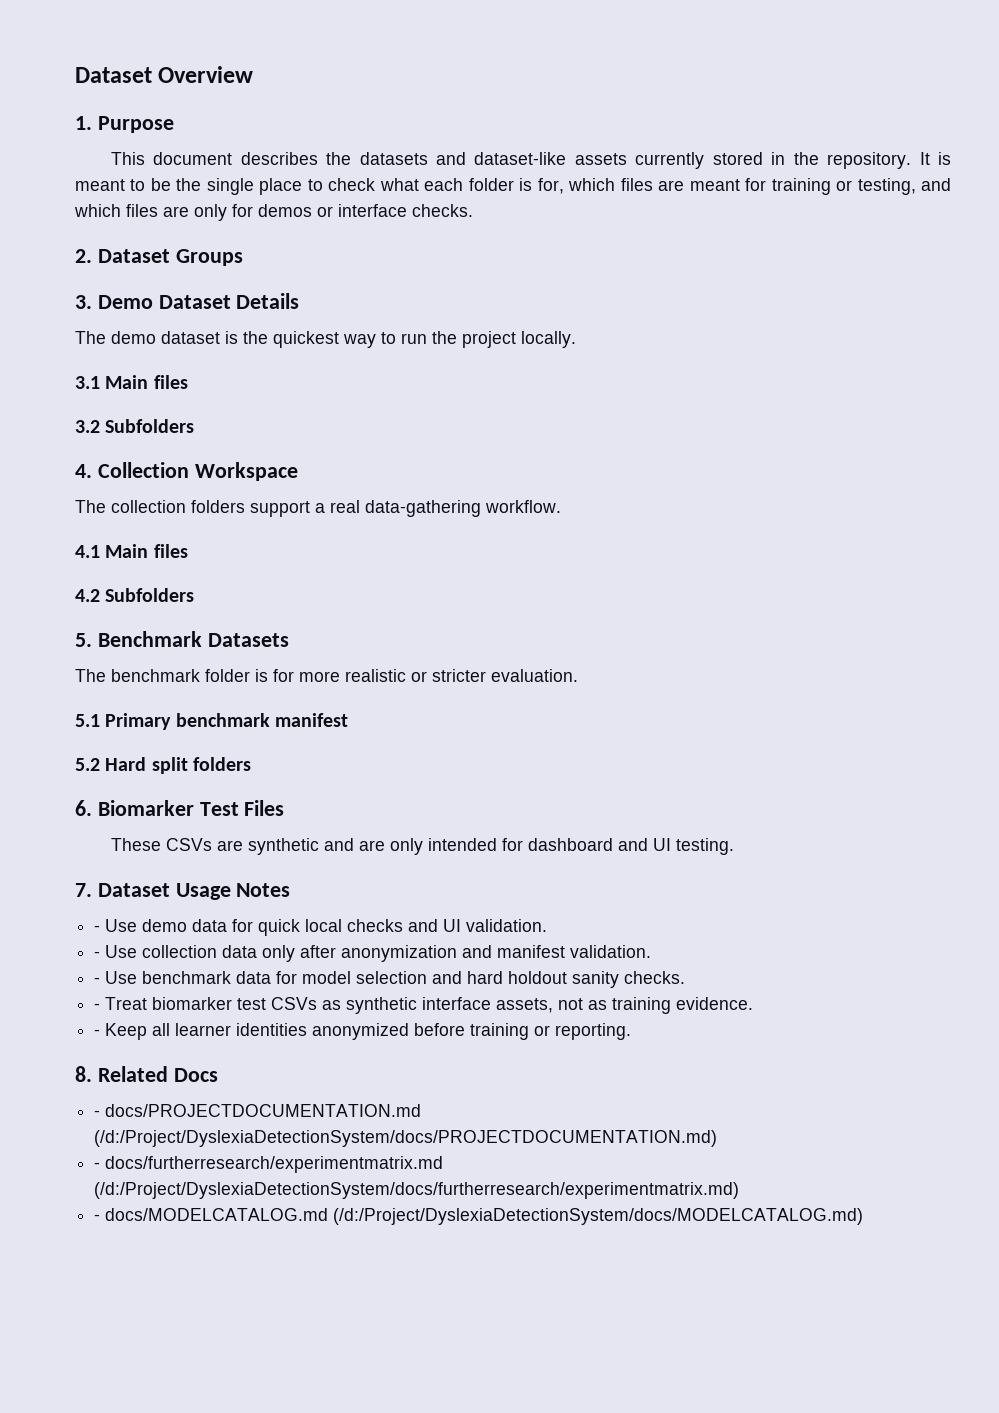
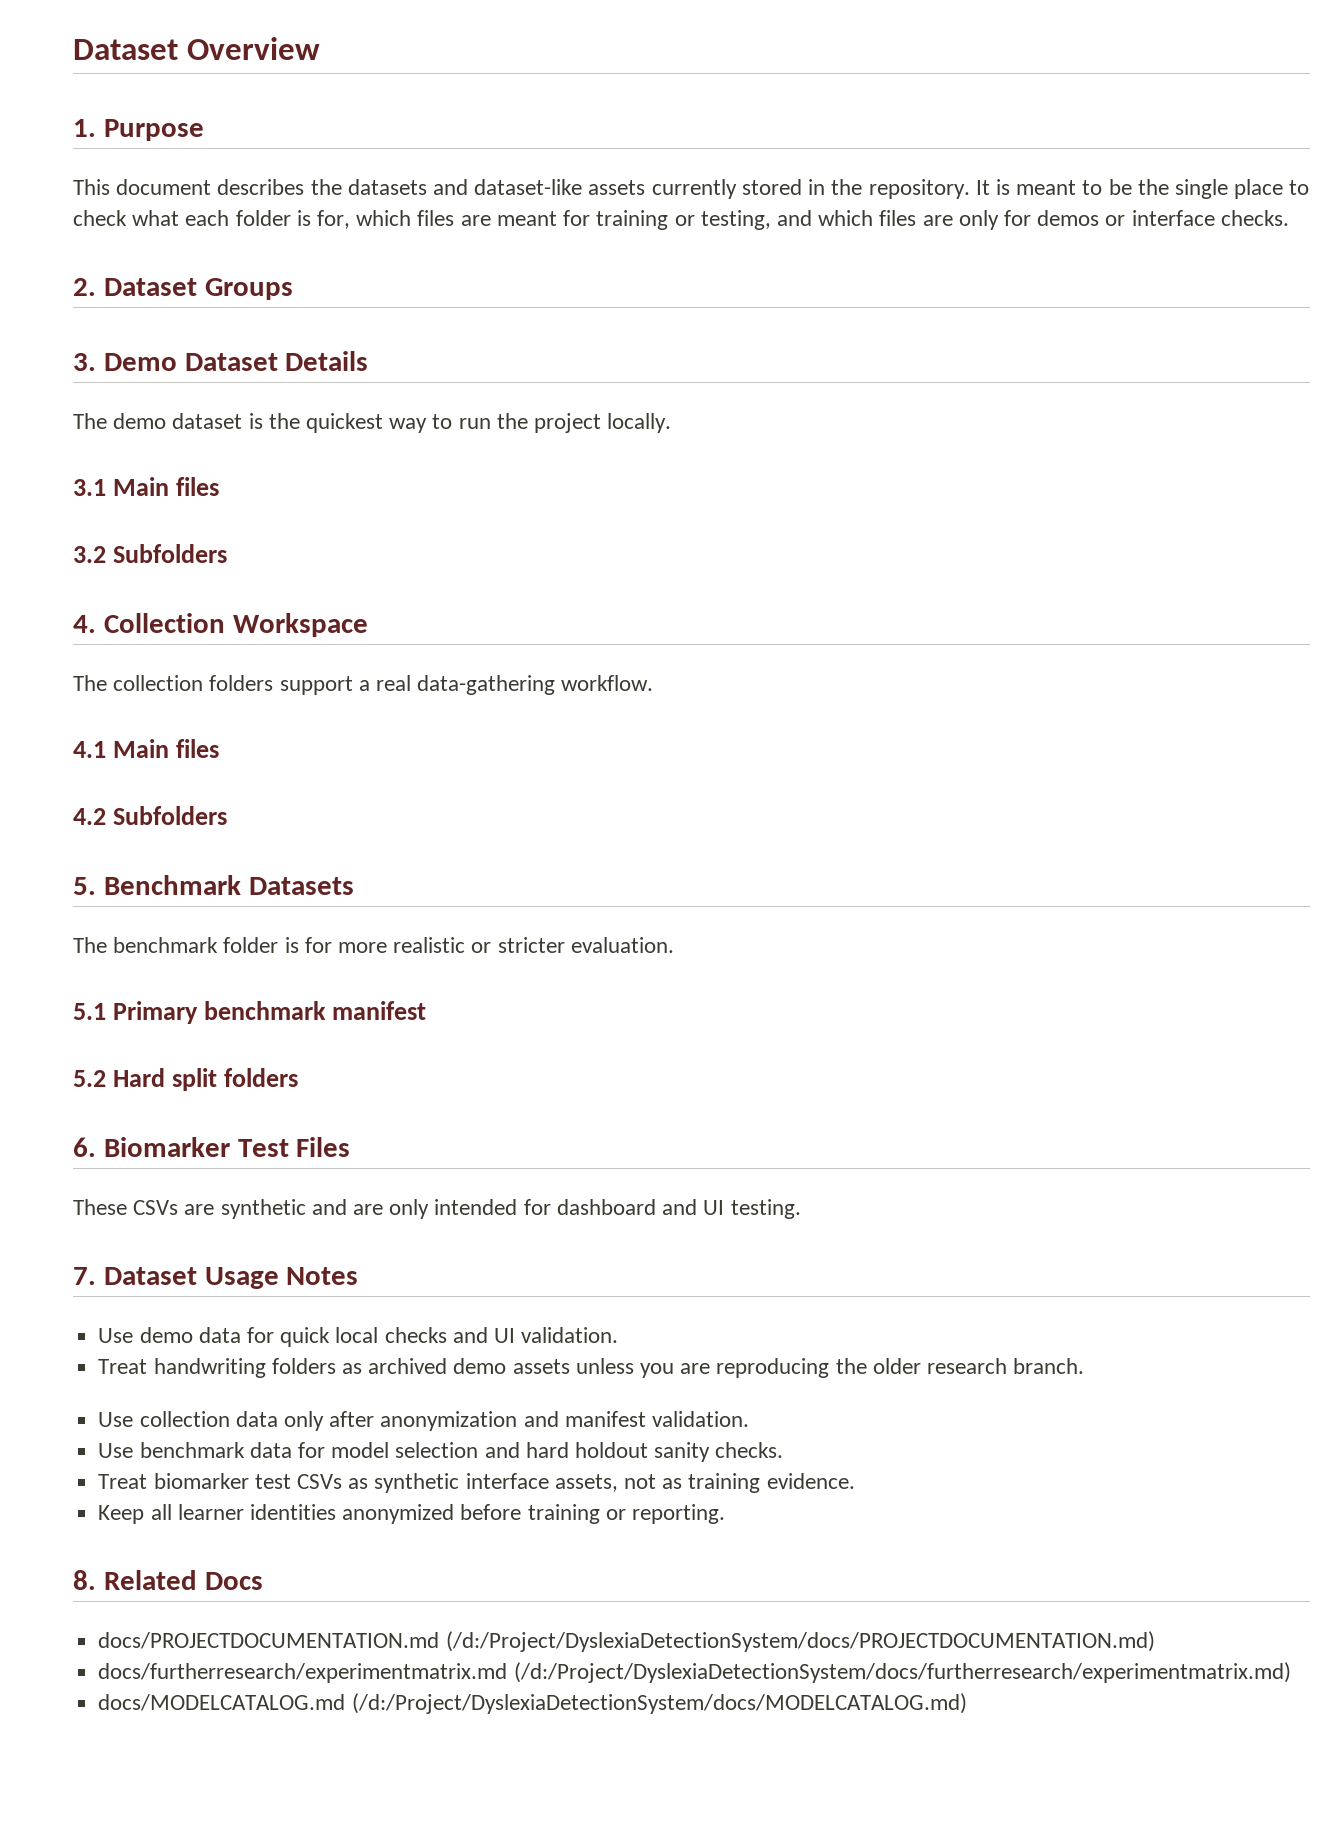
[94,925,101,932] - -> (359, 1276) none
[94,951,101,958] - -> [98,1358,1085,1378] Treat handwriting folders as archived demo assets unless you are reproducing the older research branch. //
[94,977,101,984] - -> (749, 1419) none
[94,1003,101,1010] - -> (784, 1450) none
[94,1029,101,1036] - -> (855, 1481) none
[94,1110,101,1117] - -> (263, 1581) none
[94,1162,101,1169] - -> (1155, 1641) none
[94,1214,101,1221] - -> (1291, 1672) none

